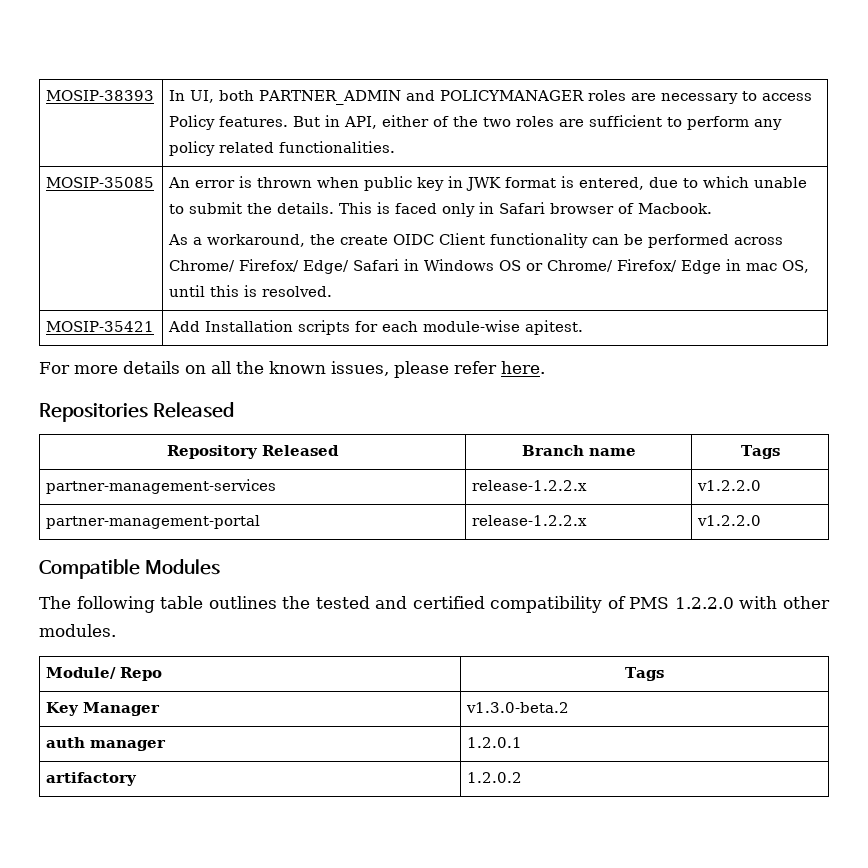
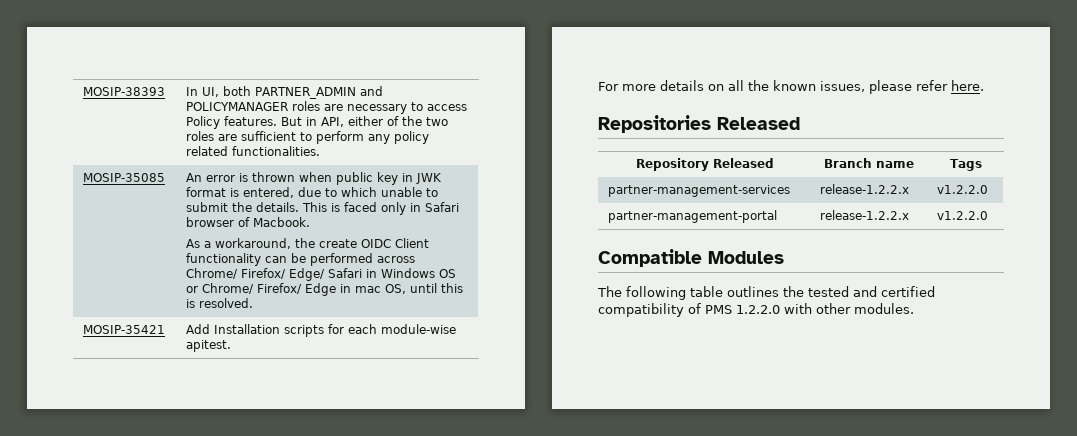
[46,667,163,681] [625,667,665,681] [46,702,161,716] [466,702,570,713] [46,737,167,751] [467,737,523,748] [46,772,138,786] [467,772,523,783] // Module/ Repo | Tags // Key Manager | v1.3.0-beta.2 // auth manager | 1.2.0.1 // artifactory | 1.2.0.2 -> (914, 308) none

